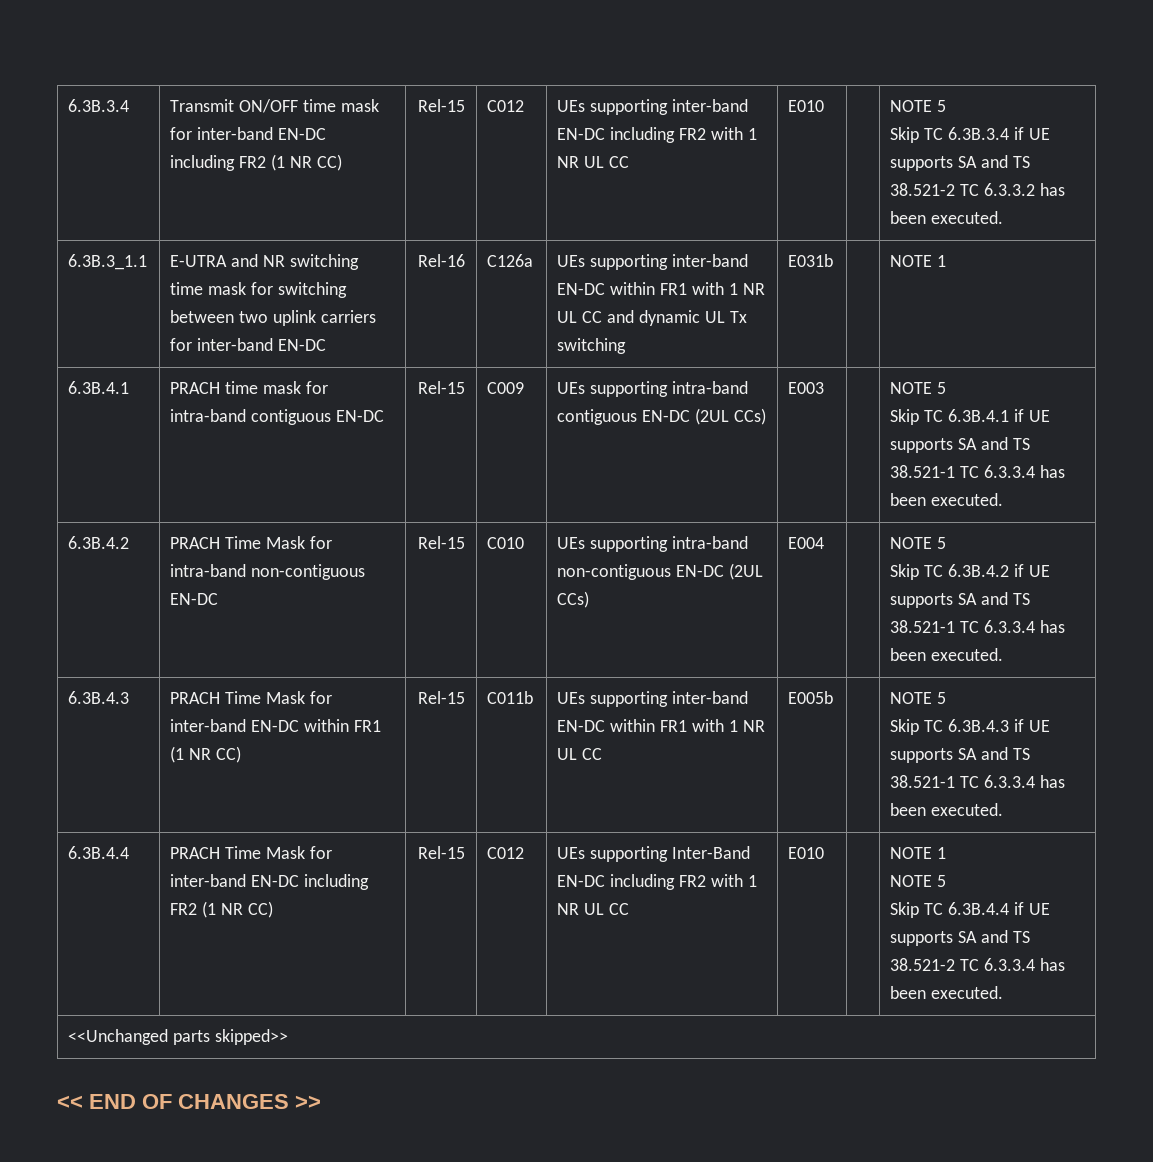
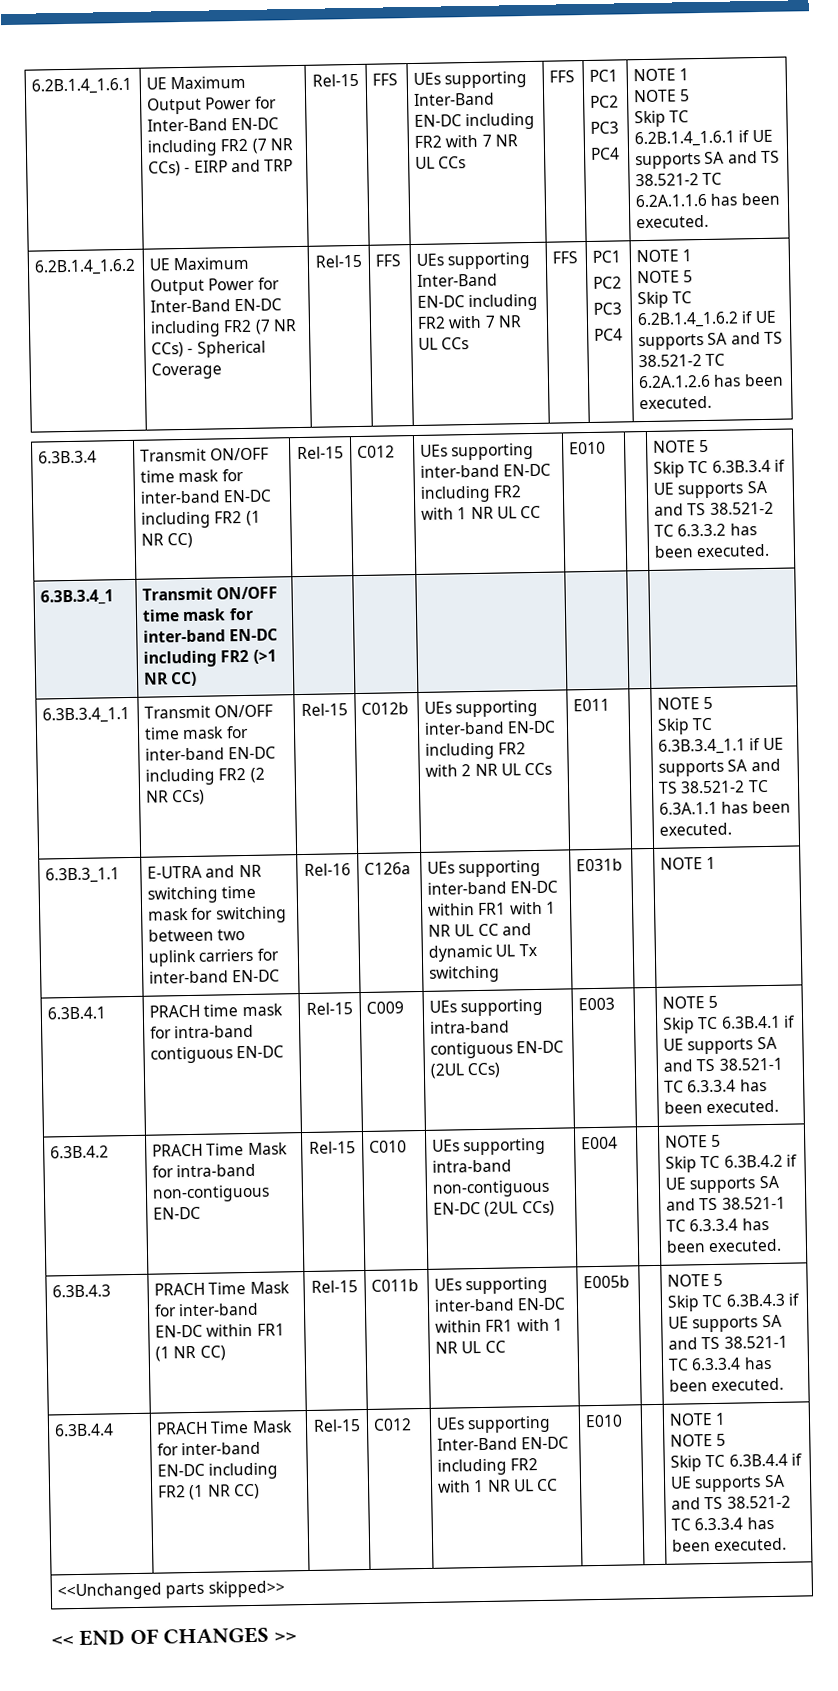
(68, 105) none -> [31,77,133,95] [146,75,247,90] [147,96,277,115] [147,117,280,132] [147,138,293,157] [148,159,293,177] [312,73,359,87] [372,73,399,86] [413,71,528,89] [414,92,496,106] [414,112,536,131] [414,134,518,148] [415,156,467,169] [549,70,576,83] [589,69,619,82] [590,95,620,108] [590,121,620,134] [590,147,621,160] [633,68,690,82] [633,89,691,103] [634,110,690,128] [634,129,773,148] [635,150,780,170] [635,172,723,187] [635,192,780,208] [636,214,710,229] [34,258,137,276] [149,256,251,271] [150,277,280,296] [150,298,283,313] [150,319,297,338] [151,340,266,358] [151,362,223,380] [315,254,362,268] [375,254,402,267] [416,251,532,270] [417,273,499,287] [417,293,539,312] [417,315,522,329] [418,337,470,350] [552,251,579,264] [592,250,622,263] [593,276,623,289] [593,302,623,315] [594,328,624,341] [636,249,693,263] [637,270,694,284] [637,291,693,309] [637,310,777,329] [638,331,783,351] [638,353,726,368] [638,373,784,389] [639,395,713,410] 6.2B.1.4_1.6.1 | UE Maximum Output Power for Inter-Band EN-DC including FR2 (7 NR CCs) - EIRP and TRP | Rel-15 | FFS | UEs supporting Inter-Band EN-DC including FR2 with 7 NR UL CCs | FFS | PC1 // PC2 // PC3 // PC4 | NOTE 1 // NOTE 5 // Skip TC 6.2B.1.4_1.6.1 if UE supports SA and TS 38.521-2 TC 6.2A.1.1.6 has been executed. // 6.2B.1.4_1.6.2 | UE Maximum Output Power for Inter-Band EN-DC including FR2 (7 NR CCs) - Spherical Coverage | Rel-15 | FFS | UEs supporting Inter-Band EN-DC including FR2 with 7 NR UL CCs | FFS | PC1 // PC2 // PC3 // PC4 | NOTE 1 // NOTE 5 // Skip TC 6.2B.1.4_1.6.2 if UE supports SA and TS 38.521-2 TC 6.2A.1.2.6 has been executed. //
(1004, 217) none -> [40,589,115,606] [142,586,279,601] [142,607,254,622] [143,628,279,643] [143,649,277,668] [143,671,198,687] [42,706,131,724] [144,704,274,719] [144,725,249,740] [145,746,277,761] [145,767,265,786] [146,789,206,806] [301,703,348,717] [361,702,410,715] [424,699,539,718] [424,720,557,735] [425,742,527,760] [425,762,552,777] [573,698,611,712] [657,696,714,710] [657,717,714,735] [658,737,784,755] [658,758,781,777] [658,779,769,794] [659,800,791,815] [659,822,733,836] // 6.3B.3.4_1 | Transmit ON/OFF time mask for inter-band EN-DC including FR2 (>1 NR CC) | | | | | | // 6.3B.3.4_1.1 | Transmit ON/OFF time mask for inter-band EN-DC including FR2 (2 NR CCs) | Rel-15 | C012b | UEs supporting inter-band EN-DC including FR2 with 2 NR UL CCs | E011 | | NOTE 5 // Skip TC 6.3B.3.4_1.1 if UE supports SA and TS 38.521-2 TC 6.3A.1.1 has been executed.

